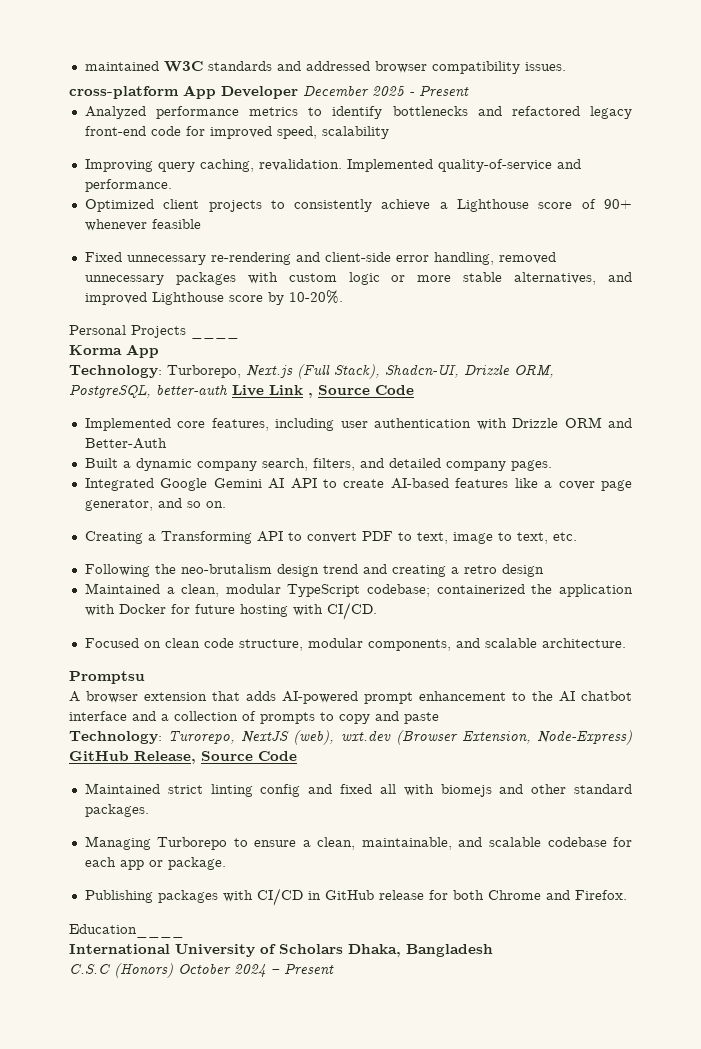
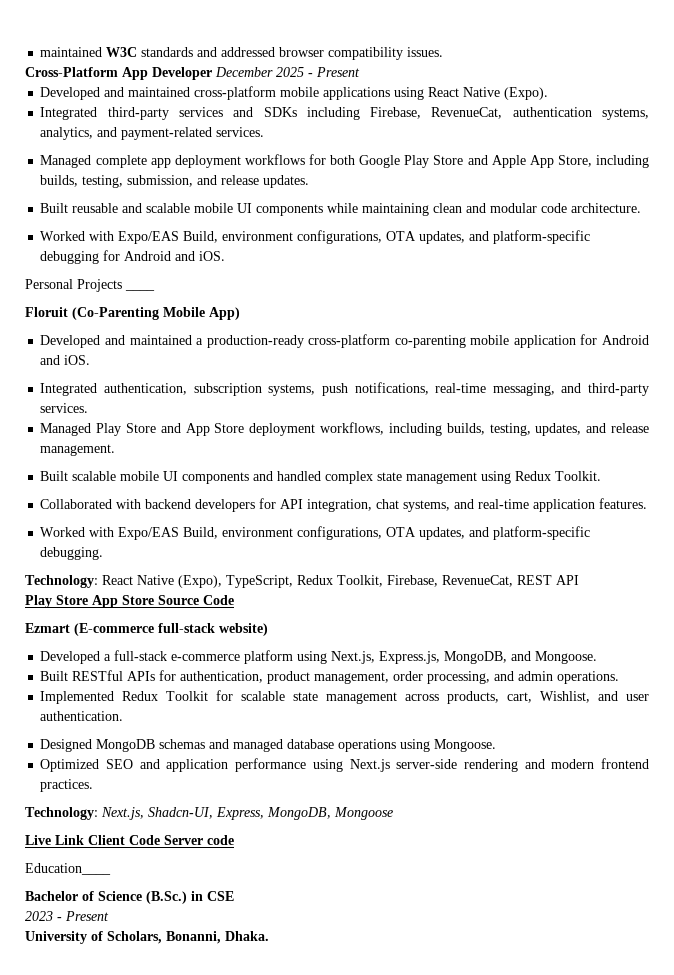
[69,86,179,99] cross-platform -> [25,67,118,77] Cross-Platform
[84,106,633,119] [84,126,389,139] [84,159,581,172] [84,179,172,192] [84,199,632,212] [84,219,201,231] [84,252,556,265] [84,272,632,285] [84,290,343,305] [69,325,239,339] [69,344,159,358] [69,364,554,379] [69,384,414,398] [84,417,632,431] [84,438,167,449] [84,458,552,471] [84,478,632,491] [84,498,226,511] [84,531,577,544] [84,564,544,577] [84,583,633,597] [84,602,377,620] [84,638,626,651] [69,671,145,684] [69,691,632,704] [69,711,439,724] [69,730,633,745] [69,751,297,764] [84,783,632,797] [84,804,149,817] [84,836,632,850] [84,857,226,870] [84,888,627,906] [69,924,184,938] [69,944,493,957] [69,963,334,978] Analyzed performance metrics to identify bottlenecks and refactored legacy front-end code for improved speed, scalability // Improving query caching, revalidation. Implemented quality-of-service and performance. // Optimized client projects to consistently achieve a Lighthouse score of 90+ whenever feasible // Fixed unnecessary re-rendering and client-side error handling, removed unnecessary packages with custom logic or more stable alternatives, and improved Lighthouse score by 10-20%. // Personal Projects ____ // Korma App // Technology: Turborepo, Next.js (Full Stack), Shadcn-UI, Drizzle ORM, PostgreSQL, better-auth Live Link , Source Code // Implemented core features, including user authentication with Drizzle ORM and Better-Auth // Built a dynamic company search, filters, and detailed company pages. // Integrated Google Gemini AI API to create AI-based features like a cover page generator, and so on. // Creating a Transforming API to convert PDF to text, image to text, etc. // Following the neo-brutalism design trend and creating a retro design // Maintained a clean, modular TypeScript codebase; containerized the application with Docker for future hosting with CI/CD. // Focused on clean code structure, modular components, and scalable architecture. // Promptsu // A browser extension that adds AI-powered prompt enhancement to the AI chatbot interface and a collection of prompts to copy and paste // Technology: Turorepo, NextJS (web), wxt.dev (Browser Extension, Node-Express) GitHub Release, Source Code // Maintained strict linting config and fixed all with biomejs and other standard packages. // Managing Turborepo to ensure a clean, maintainable, and scalable codebase for each app or package. // Publishing packages with CI/CD in GitHub release for both Chrome and Firefox. // Education____ // International University of Scholars Dhaka, Bangladesh // C.S.C (Honors) October 2024 – Present -> [40,86,549,100] [40,107,649,120] [40,127,265,140] [40,154,649,168] [40,175,310,188] [40,203,642,216] [40,230,591,244] [40,250,226,264] [25,279,155,292] [25,307,240,320] [40,334,649,348] [40,355,91,365] [40,382,649,396] [40,403,89,413] [40,422,649,436] [40,444,116,456] [40,471,602,484] [40,498,648,512] [40,526,591,540] [40,547,104,560] [25,575,579,588] [25,595,234,608] [25,623,268,636] [40,650,598,664] [40,670,620,684] [40,690,650,704] [40,711,124,721] [40,739,497,752] [40,758,649,772] [40,779,94,792] [25,807,393,820] [25,835,234,845] [25,863,111,875] [25,891,234,904] [25,911,109,921] [25,931,269,944] Developed and maintained cross-platform mobile applications using React Native (Expo). // Integrated third-party services and SDKs including Firebase, RevenueCat, authentication systems, analytics, and payment-related services. // Managed complete app deployment workflows for both Google Play Store and Apple App Store, including builds, testing, submission, and release updates. // Built reusable and scalable mobile UI components while maintaining clean and modular code architecture. // Worked with Expo/EAS Build, environment configurations, OTA updates, and platform-specific debugging for Android and iOS. // Personal Projects ____ // Floruit (Co-Parenting Mobile App) // Developed and maintained a production-ready cross-platform co-parenting mobile application for Android and iOS. // Integrated authentication, subscription systems, push notifications, real-time messaging, and third-party services. // Managed Play Store and App Store deployment workflows, including builds, testing, updates, and release management. // Built scalable mobile UI components and handled complex state management using Redux Toolkit. // Collaborated with backend developers for API integration, chat systems, and real-time application features. // Worked with Expo/EAS Build, environment configurations, OTA updates, and platform-specific debugging. // Technology: React Native (Expo), TypeScript, Redux Toolkit, Firebase, RevenueCat, REST API // Play Store App Store Source Code // Ezmart (E-commerce full-stack website) // Developed a full-stack e-commerce platform using Next.js, Express.js, MongoDB, and Mongoose. // Built RESTful APIs for authentication, product management, order processing, and admin operations. // Implemented Redux Toolkit for scalable state management across products, cart, Wishlist, and user authentication. // Designed MongoDB schemas and managed database operations using Mongoose. // Optimized SEO and application performance using Next.js server-side rendering and modern frontend practices. // Technology: Next.js, Shadcn-UI, Express, MongoDB, Mongoose // Live Link Client Code Server code // Education____ // Bachelor of Science (B.Sc.) in CSE // 2023 - Present // University of Scholars, Bonanni, Dhaka.

